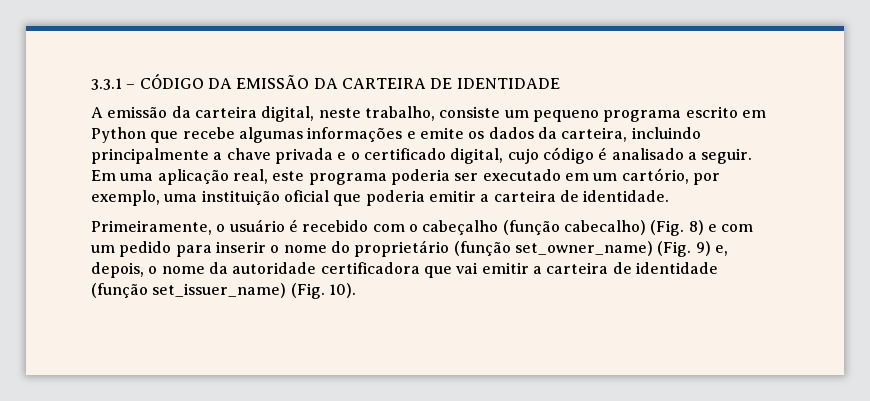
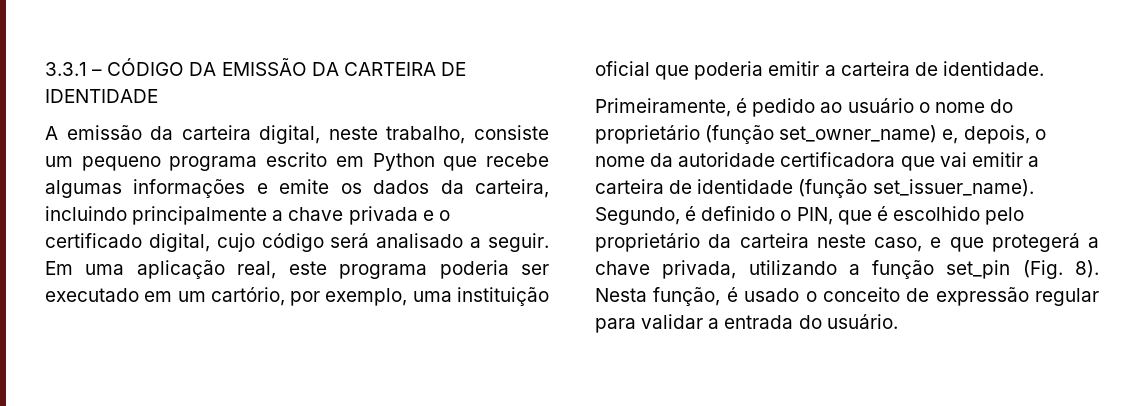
[598,147,608,160] é -> [330,233,370,248] será
[216,219,754,236] [91,241,266,257] o usuário é recebido com o cabeçalho (função cabecalho) (Fig. 8) e com um pedido para inserir -> [736,98,914,117] é pedido ao usuário
[657,241,711,257] (Fig. 9) -> (938, 134) none
[152,283,356,299] set_issuer_name) (Fig. 10). -> [872,179,1034,197] [595,206,1025,225] [595,233,1099,252] [595,260,1099,279] [595,287,1099,306] [595,314,898,333] set_issuer_name). Segundo, é definido o PIN, que é escolhido pelo proprietário da carteira neste caso, e que protegerá a chave privada, utilizando a função set_pin (Fig. 8). Nesta função, é usado o conceito de expressão regular para validar a entrada do usuário.

